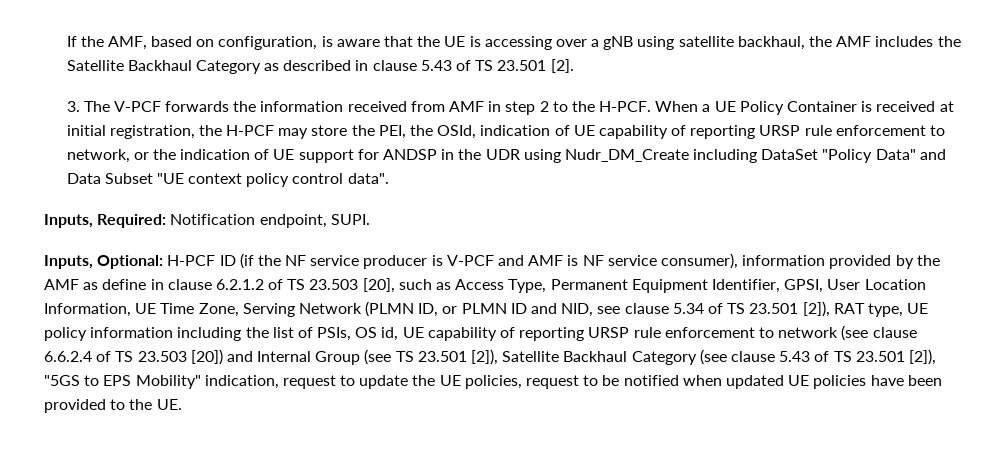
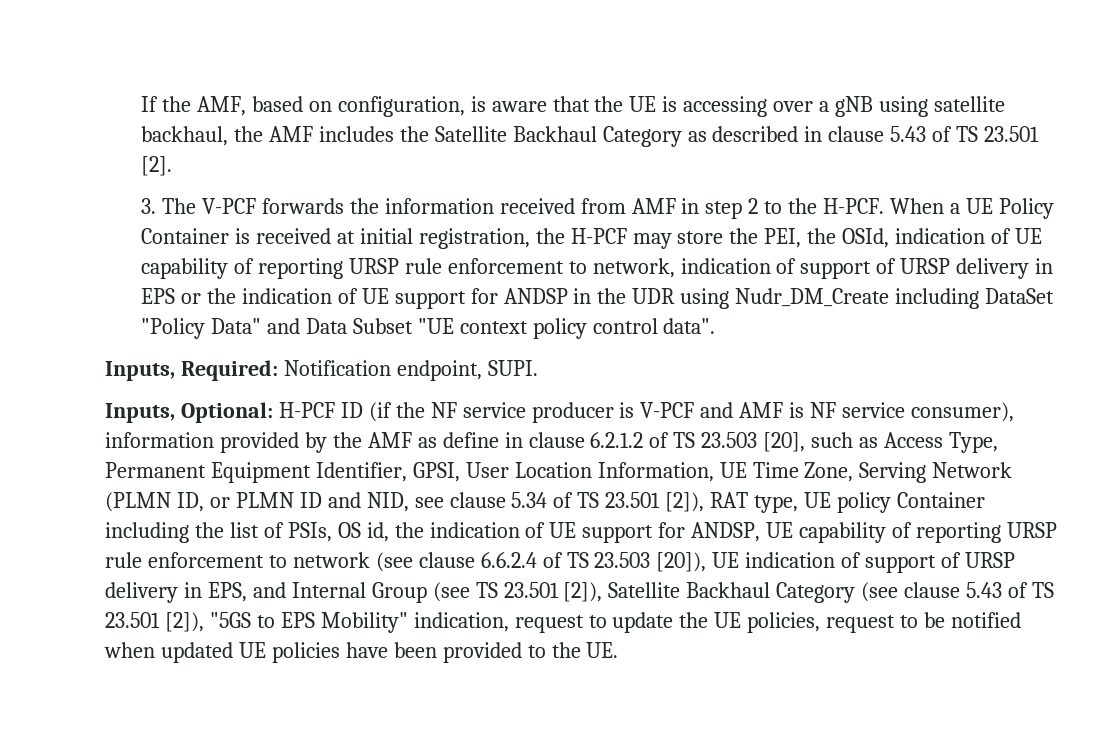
(130, 156) none -> [680,258,1054,279] [140,288,175,304] indication of support of URSP delivery in EPS
[90,327,174,338] information -> [896,492,985,508] Container
(399, 334) none -> [394,522,761,543] the indication of UE support for ANDSP,
[190,349,223,365] [20]) -> [656,552,1016,573] [105,582,247,603] [20]), UE indication of support of URSP delivery in EPS,

